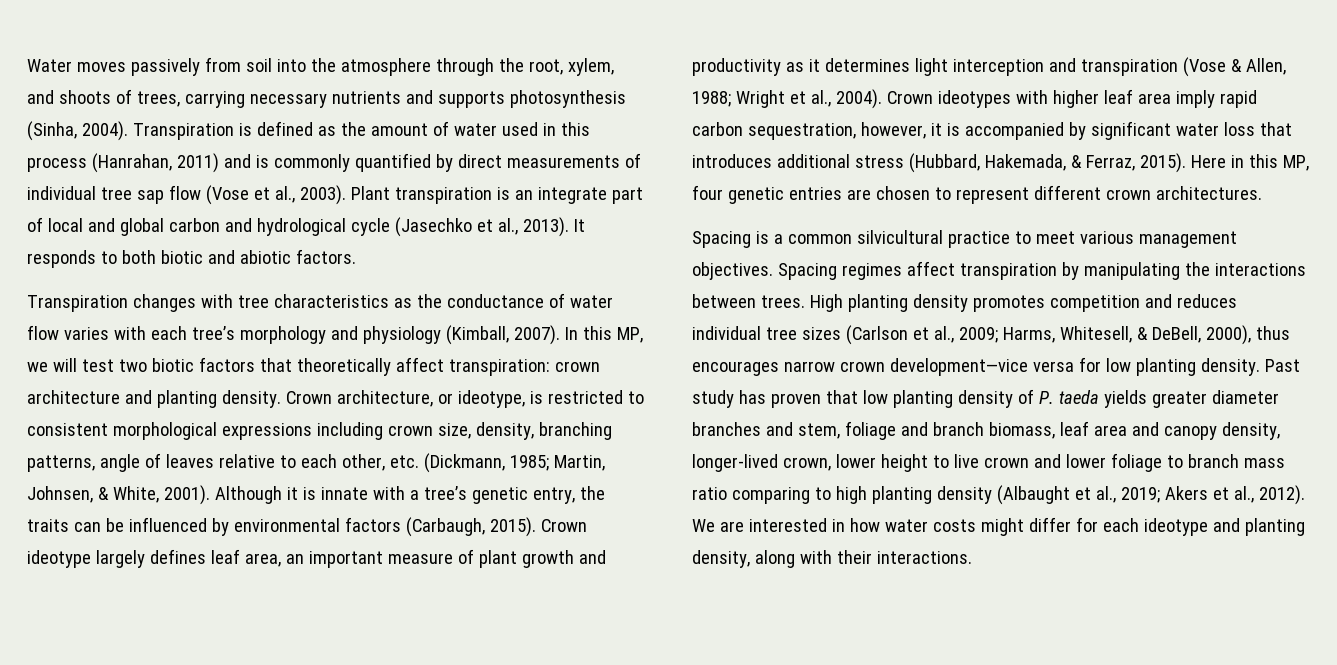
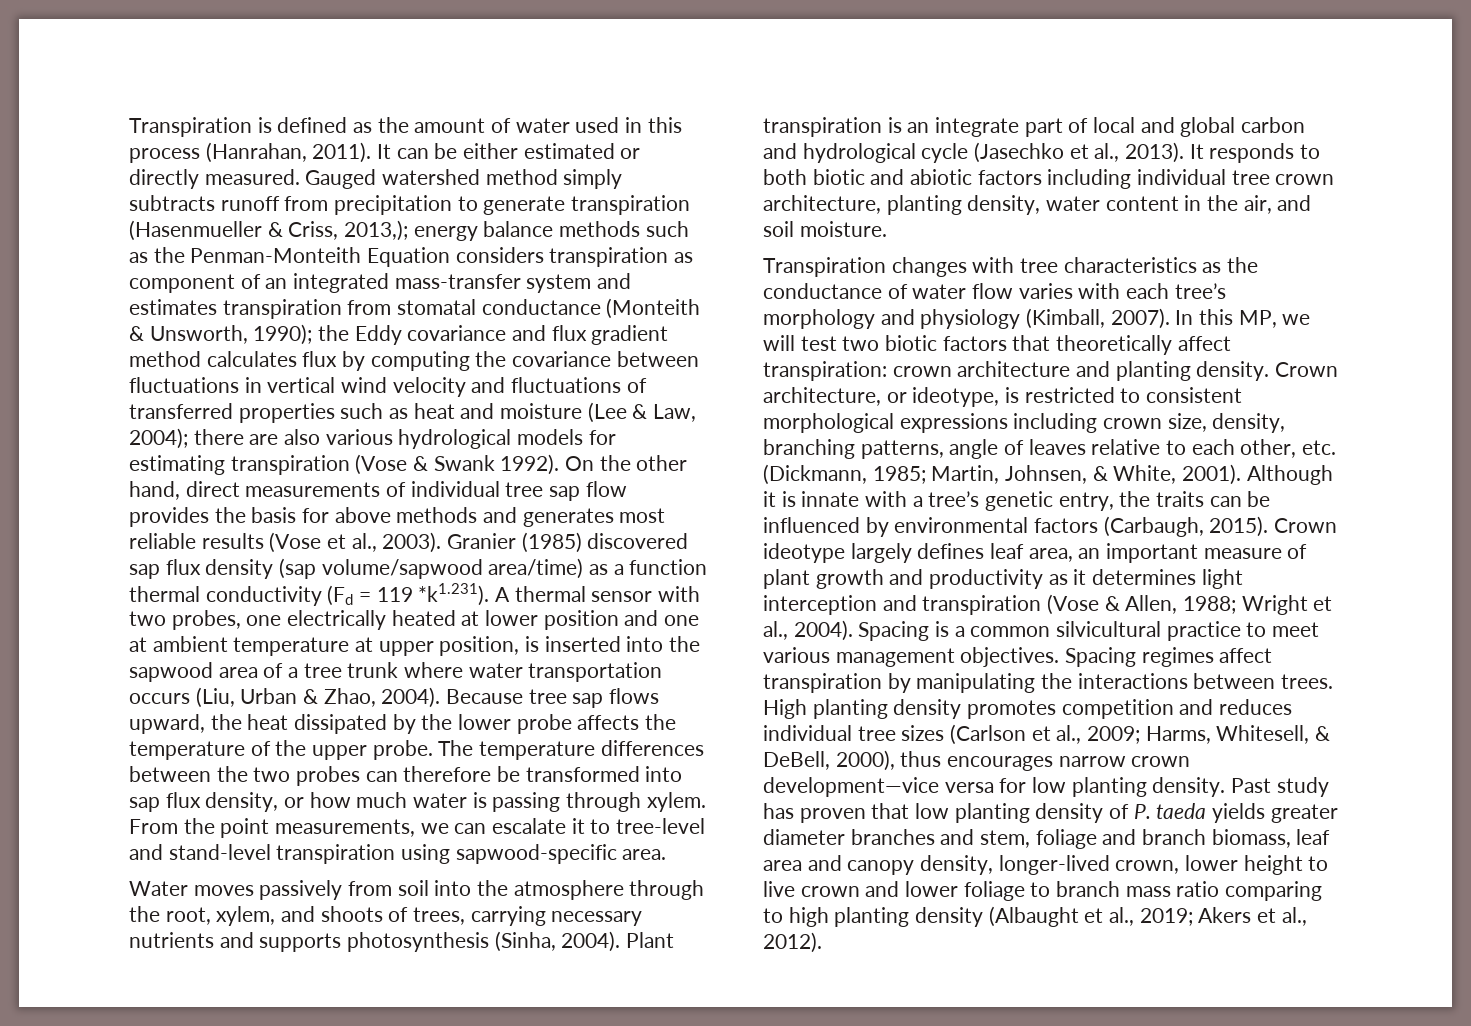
(27, 65) none -> [129,117,682,137] [129,142,641,163] [129,169,623,189] [129,195,691,215] [129,220,689,241] [129,247,694,267] [129,273,632,293] [129,298,701,319] [129,324,669,345] [129,351,699,371] [129,377,647,397] [129,402,697,423] [129,428,616,449] [129,454,688,475] [129,481,627,501] [129,507,666,527] [129,532,689,553] [129,558,708,579] [129,583,701,606] [129,610,700,630] [129,636,701,656] [129,662,663,682] [129,687,660,708] [129,714,677,734] [129,740,704,760] [129,766,683,786] [129,792,706,812] [129,818,706,838] [129,844,667,864] Transpiration is defined as the amount of water used in this process (Hanrahan, 2011). It can be either estimated or directly measured. Gauged watershed method simply subtracts runoff from precipitation to generate transpiration (Hasenmueller & Criss, 2013,); energy balance methods such as the Penman-Monteith Equation considers transpiration as component of an integrated mass-transfer system and estimates transpiration from stomatal conductance (Monteith & Unsworth, 1990); the Eddy covariance and flux gradient method calculates flux by computing the covariance between fluctuations in vertical wind velocity and fluctuations of transferred properties such as heat and moisture (Lee & Law, 2004); there are also various hydrological models for estimating transpiration (Vose & Swank 1992). On the other hand, direct measurements of individual tree sap flow provides the basis for above methods and generates most reliable results (Vose et al., 2003). Granier (1985) discovered sap flux density (sap volume/sapwood area/time) as a function thermal conductivity (Fd = 119 *k1.231). A thermal sensor with two probes, one electrically heated at lower position and one at ambient temperature at upper position, is inserted into the sapwood area of a tree trunk where water transportation occurs (Liu, Urban & Zhao, 2004). Because tree sap flows upward, the heat dissipated by the lower probe affects the temperature of the upper probe. The temperature differences between the two probes can therefore be transformed into sap flux density, or how much water is passing through xylem. From the point measurements, we can escalate it to tree-level and stand-level transpiration using sapwood-specific area. //
[132,121,590,140] [27,153,641,173] [27,185,346,205] Transpiration is defined as the amount of water used in this process (Hanrahan, 2011) and is commonly quantified by direct measurements of individual tree sap flow (Vose et al., 2003). -> (621, 941) none
[295,249,356,264] factors. -> [977,169,1335,189] [763,195,1312,215] [763,221,887,237] factors including individual tree crown architecture, planting density, water content in the air, and soil moisture.
[886,89,1257,108] [692,121,1292,140] [692,153,1309,173] [692,185,1262,204] Crown ideotypes with higher leaf area imply rapid carbon sequestration, however, it is accompanied by significant water loss that introduces additional stress (Hubbard, Hakemada, & Ferraz, 2015). Here in this MP, four genetic entries are chosen to represent different crown architectures. // -> (853, 630) none
[692,517,1305,536] [692,550,972,568] We are interested in how water costs might differ for each ideotype and planting density, along with their interactions. -> (822, 942) none

